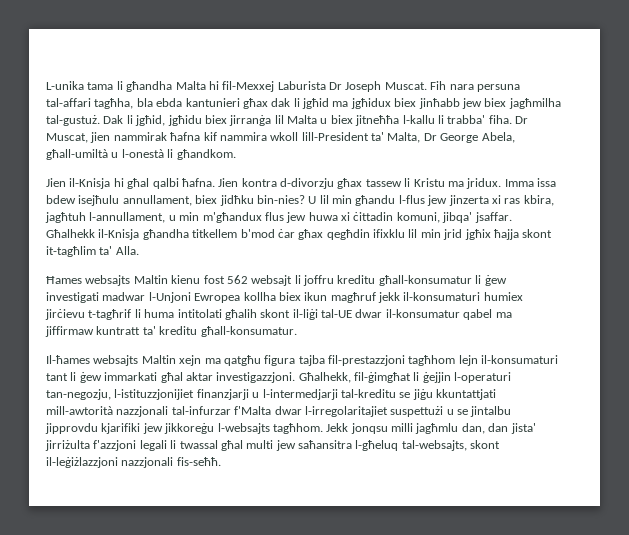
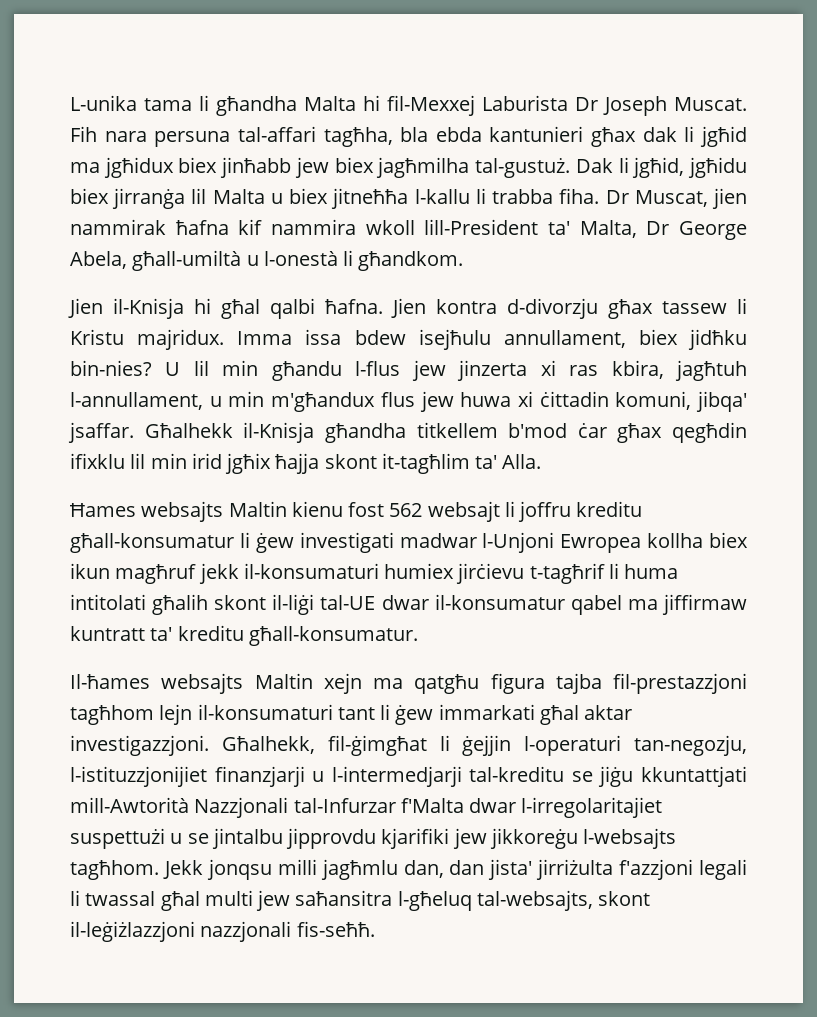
[447,115,486,124] trabba' -> [492,189,554,204] trabba
[447,178,502,189] ma jridux. -> [137,329,225,350] majridux.
[443,229,463,240] jrid -> [191,453,222,469] irid
[46,406,231,417] mill-awtorità nazzjonali tal-infurzar -> [70,797,396,818] mill-Awtorità Nazzjonali tal-Infurzar

